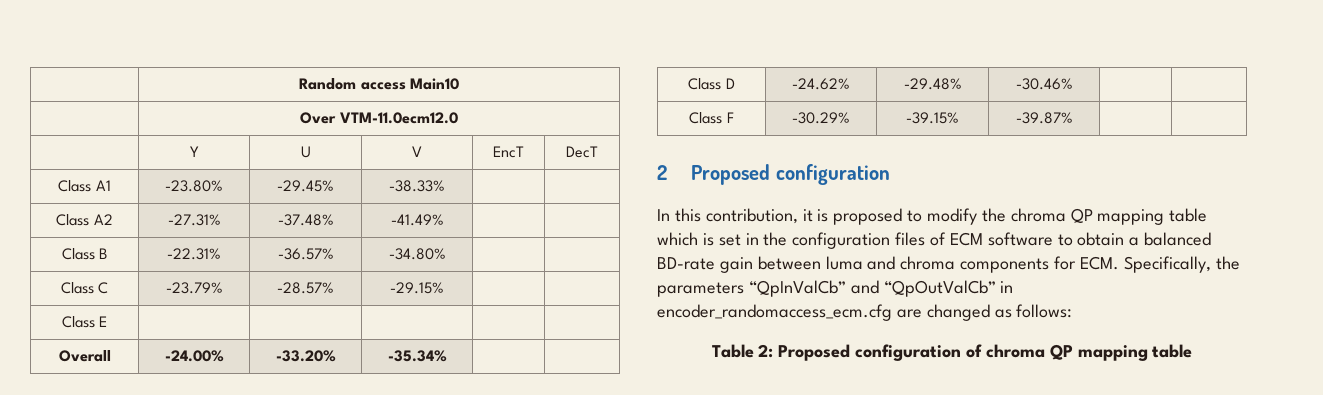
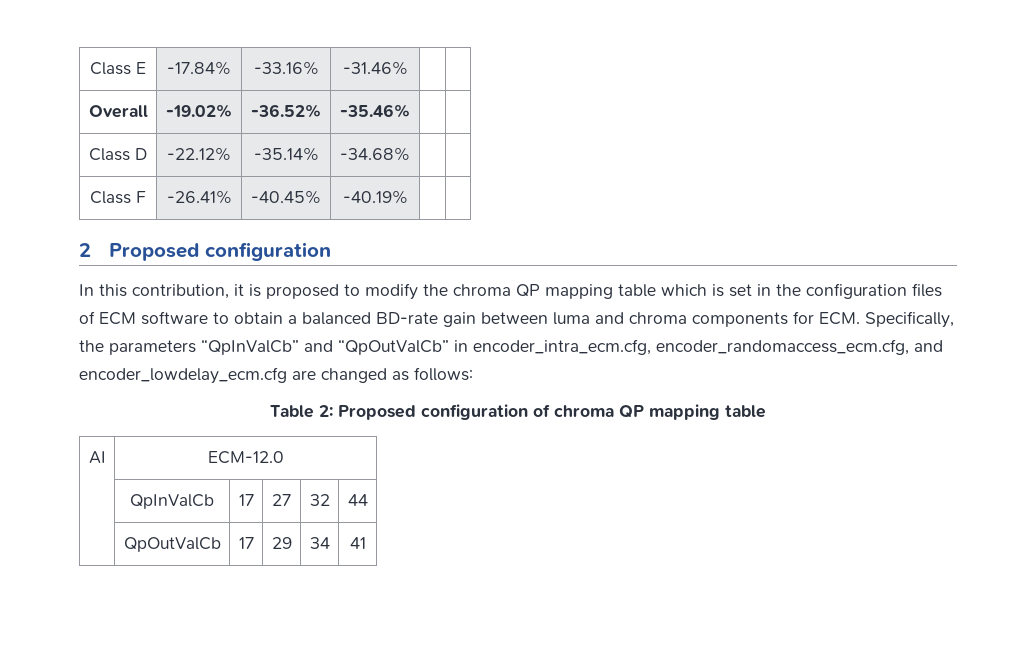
[299,78,459,90] [300,112,458,124] [189,146,199,157] [300,146,311,158] [412,146,422,157] [493,146,524,158] [566,146,598,158] [58,180,111,192] [165,180,223,192] [277,180,334,192] [389,180,445,192] [56,214,113,226] [167,214,221,226] [277,214,334,226] [390,214,444,226] [61,248,108,260] [167,248,221,260] [277,248,334,260] [388,248,446,260] [60,282,109,294] [165,282,223,294] [277,282,334,294] [390,282,444,294] [61,316,108,328] [58,350,111,362] [164,350,224,362] [275,350,336,362] [387,350,447,362] | Random access Main10 // | Over VTM-11.0ecm12.0 // | Y | U | V | EncT | DecT // Class A1 | -23.80% | -29.45% | -38.33% | | // Class A2 | -27.31% | -37.48% | -41.49% | | // Class B | -22.31% | -36.57% | -34.80% | | // Class C | -23.79% | -28.57% | -29.15% | | // Class E | | | | | // Overall | -24.00% | -33.20% | -35.34% -> [90,62,146,75] [167,61,231,75] [253,61,319,75] [342,61,408,75] [88,105,148,118] [165,104,233,118] [250,104,322,118] [339,104,411,118] Class E | -17.84% | -33.16% | -31.46% | | // Overall | -19.02% | -36.52% | -35.46%
[792,78,850,90] [903,78,962,90] [1015,78,1073,90] -24.62% | -29.48% | -30.46% -> [167,147,231,161] [253,147,319,161] [340,147,410,161] -22.12% | -35.14% | -34.68%
[792,112,850,124] [906,112,959,124] [1015,112,1073,124] -30.29% | -39.15% | -39.87% -> [166,190,232,204] [251,190,321,204] [342,190,408,204] -26.41% | -40.45% | -40.19%
[657,304,892,321] encoder_randomaccess_ecm.cfg -> [473,339,943,355] [79,367,287,384] encoder_intra_ecm.cfg, encoder_randomaccess_ecm.cfg, and encoder_lowdelay_ecm.cfg
(1193, 351) none -> [88,451,106,464] [207,451,284,464] [130,494,214,509] [238,494,254,506] [272,494,291,506] [309,494,330,506] [347,494,368,506] [123,537,221,552] [238,537,254,549] [271,537,292,549] [309,537,330,549] [349,537,366,549] // AI | ECM-12.0 // | QpInValCb | 17 | 27 | 32 | 44 // | QpOutValCb | 17 | 29 | 34 | 41

